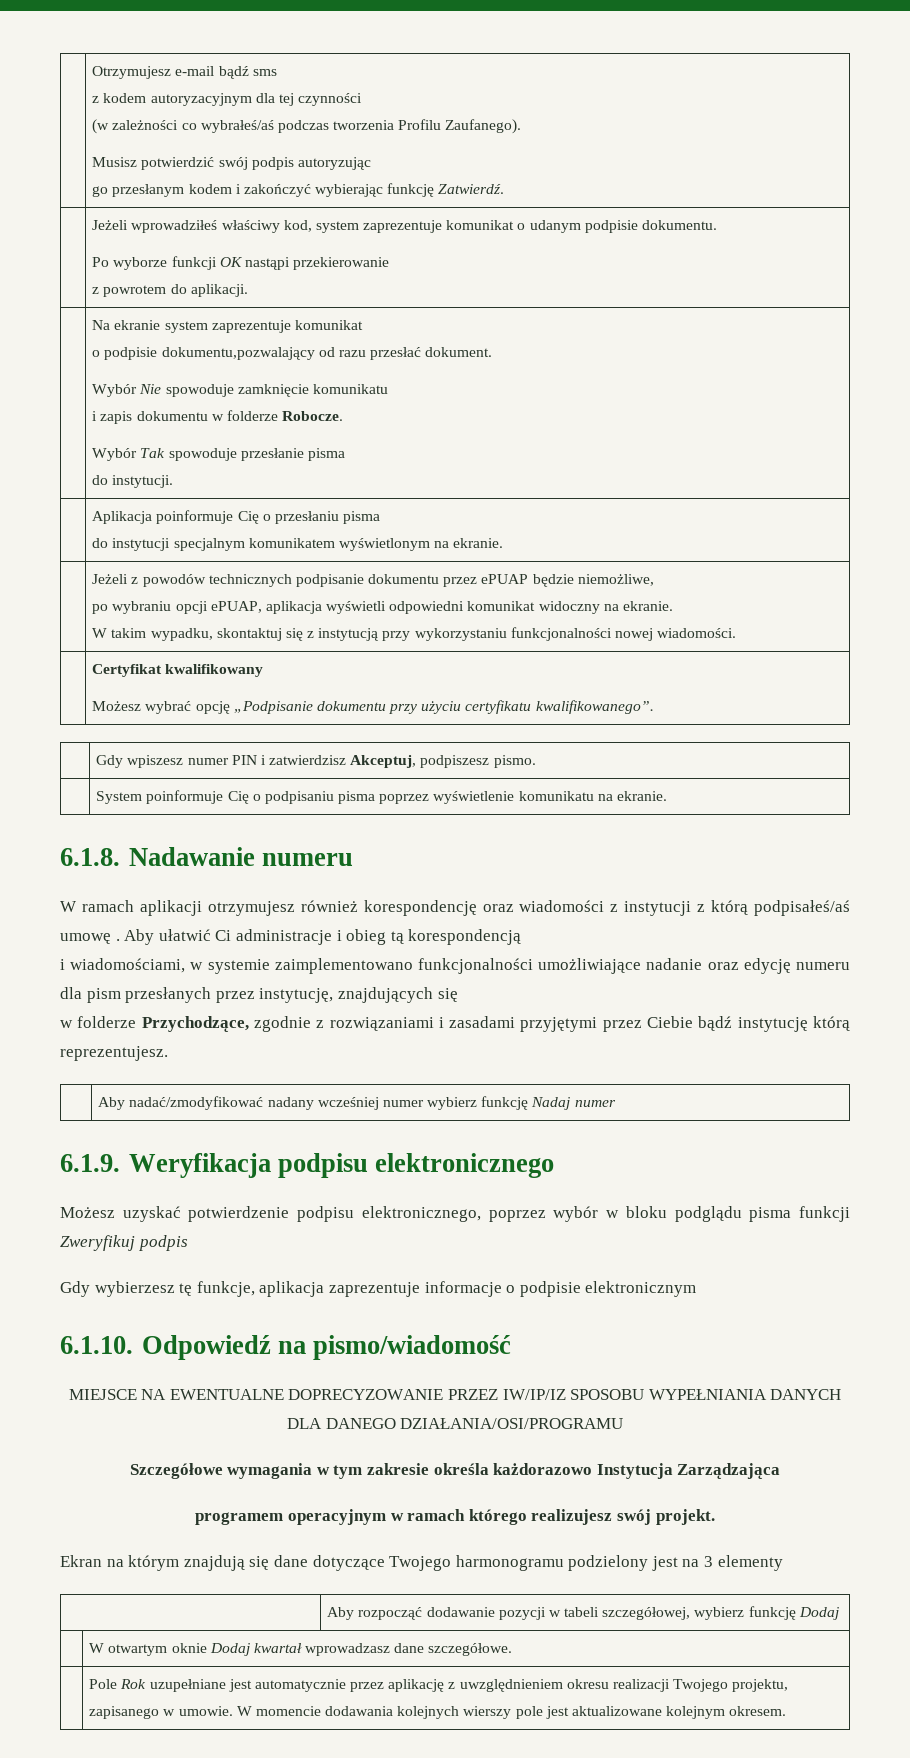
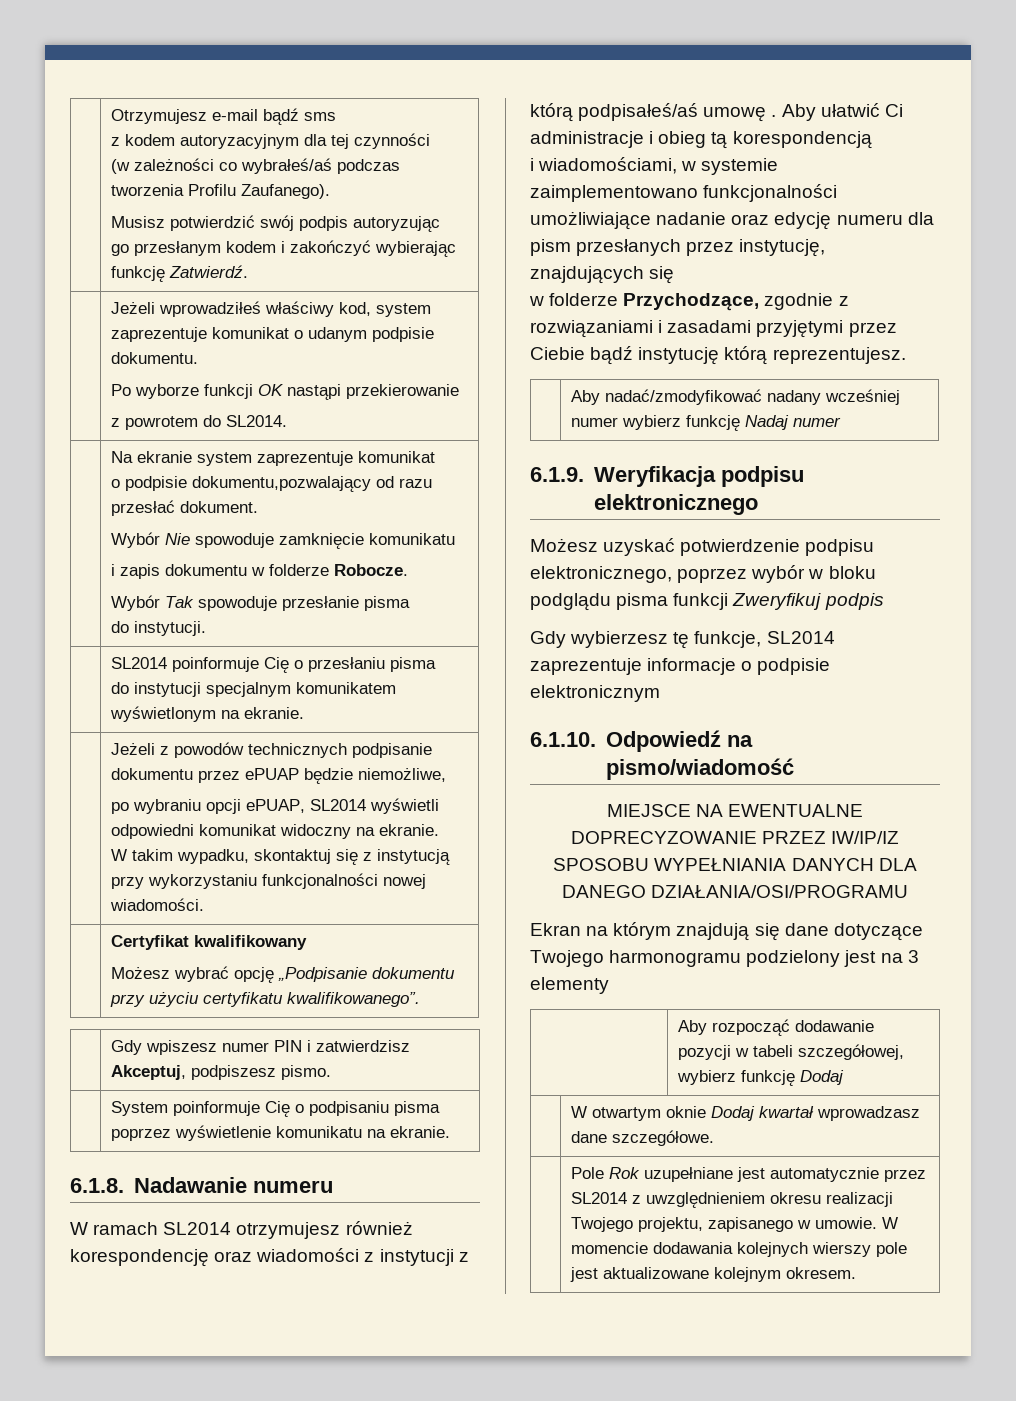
[190,284,248,297] aplikacji. -> [225,415,287,427] SL2014.
[92,511,153,524] Aplikacja -> [110,657,167,669] SL2014
[265,601,322,614] aplikacja -> [309,799,366,811] SL2014
[139,900,202,916] aplikacji -> [163,1222,232,1235] SL2014
[259,1281,325,1297] aplikacja -> [766,631,835,644] SL2014
[129,1463,781,1479] [195,1509,715,1525] // Szczegółowe wymagania w tym zakresie określa każdorazowo Instytucja Zarządzająca // programem operacyjnym w ramach którego realizujesz swój projekt. -> (909, 891) none
[388,1679,445,1692] aplikację -> [570,1192,627,1204] SL2014

